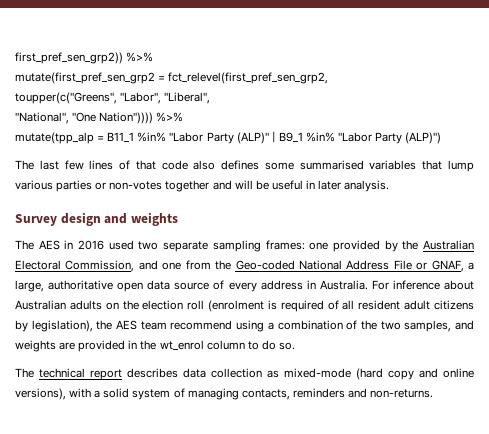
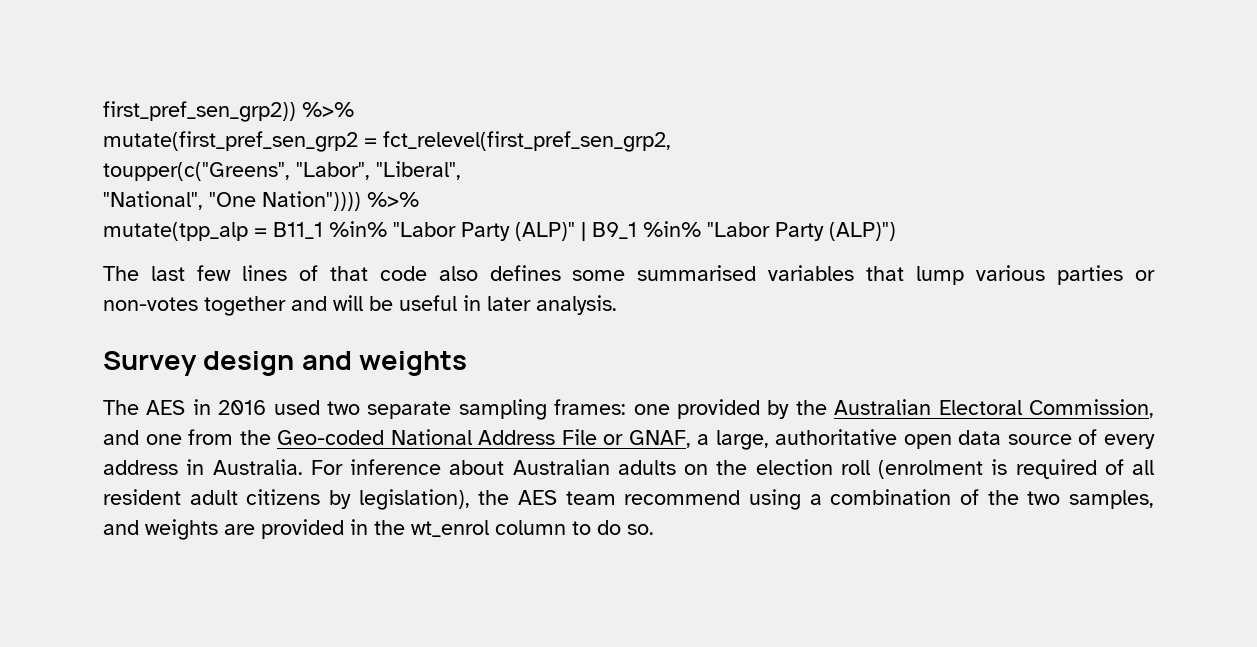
[15,368,474,380] [15,388,434,400] // The technical report describes data collection as mixed-mode (hard copy and online versions), with a solid system of managing contacts, reminders and non-returns. -> (654, 529) none

